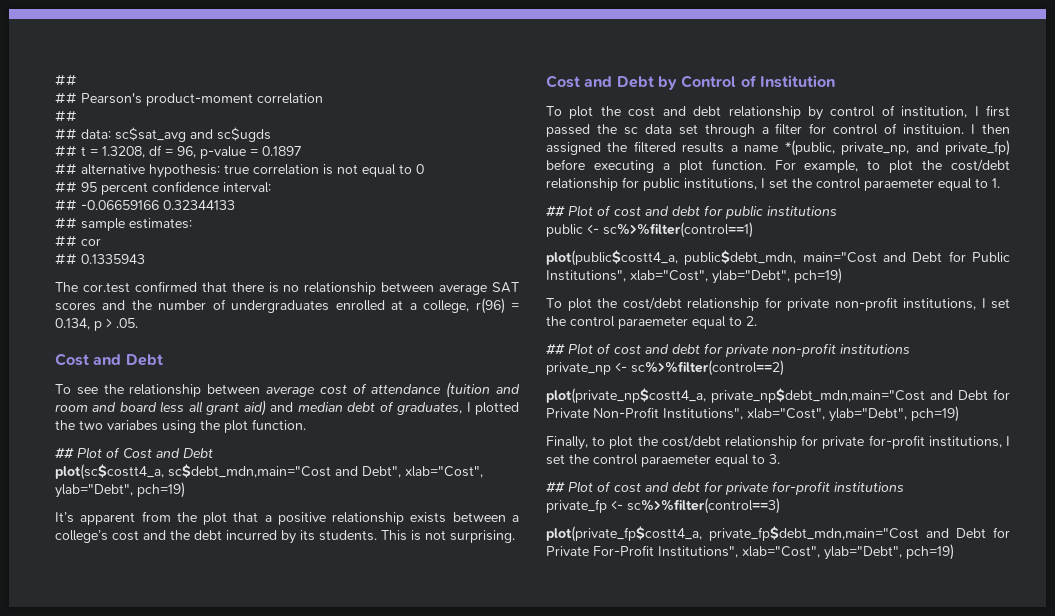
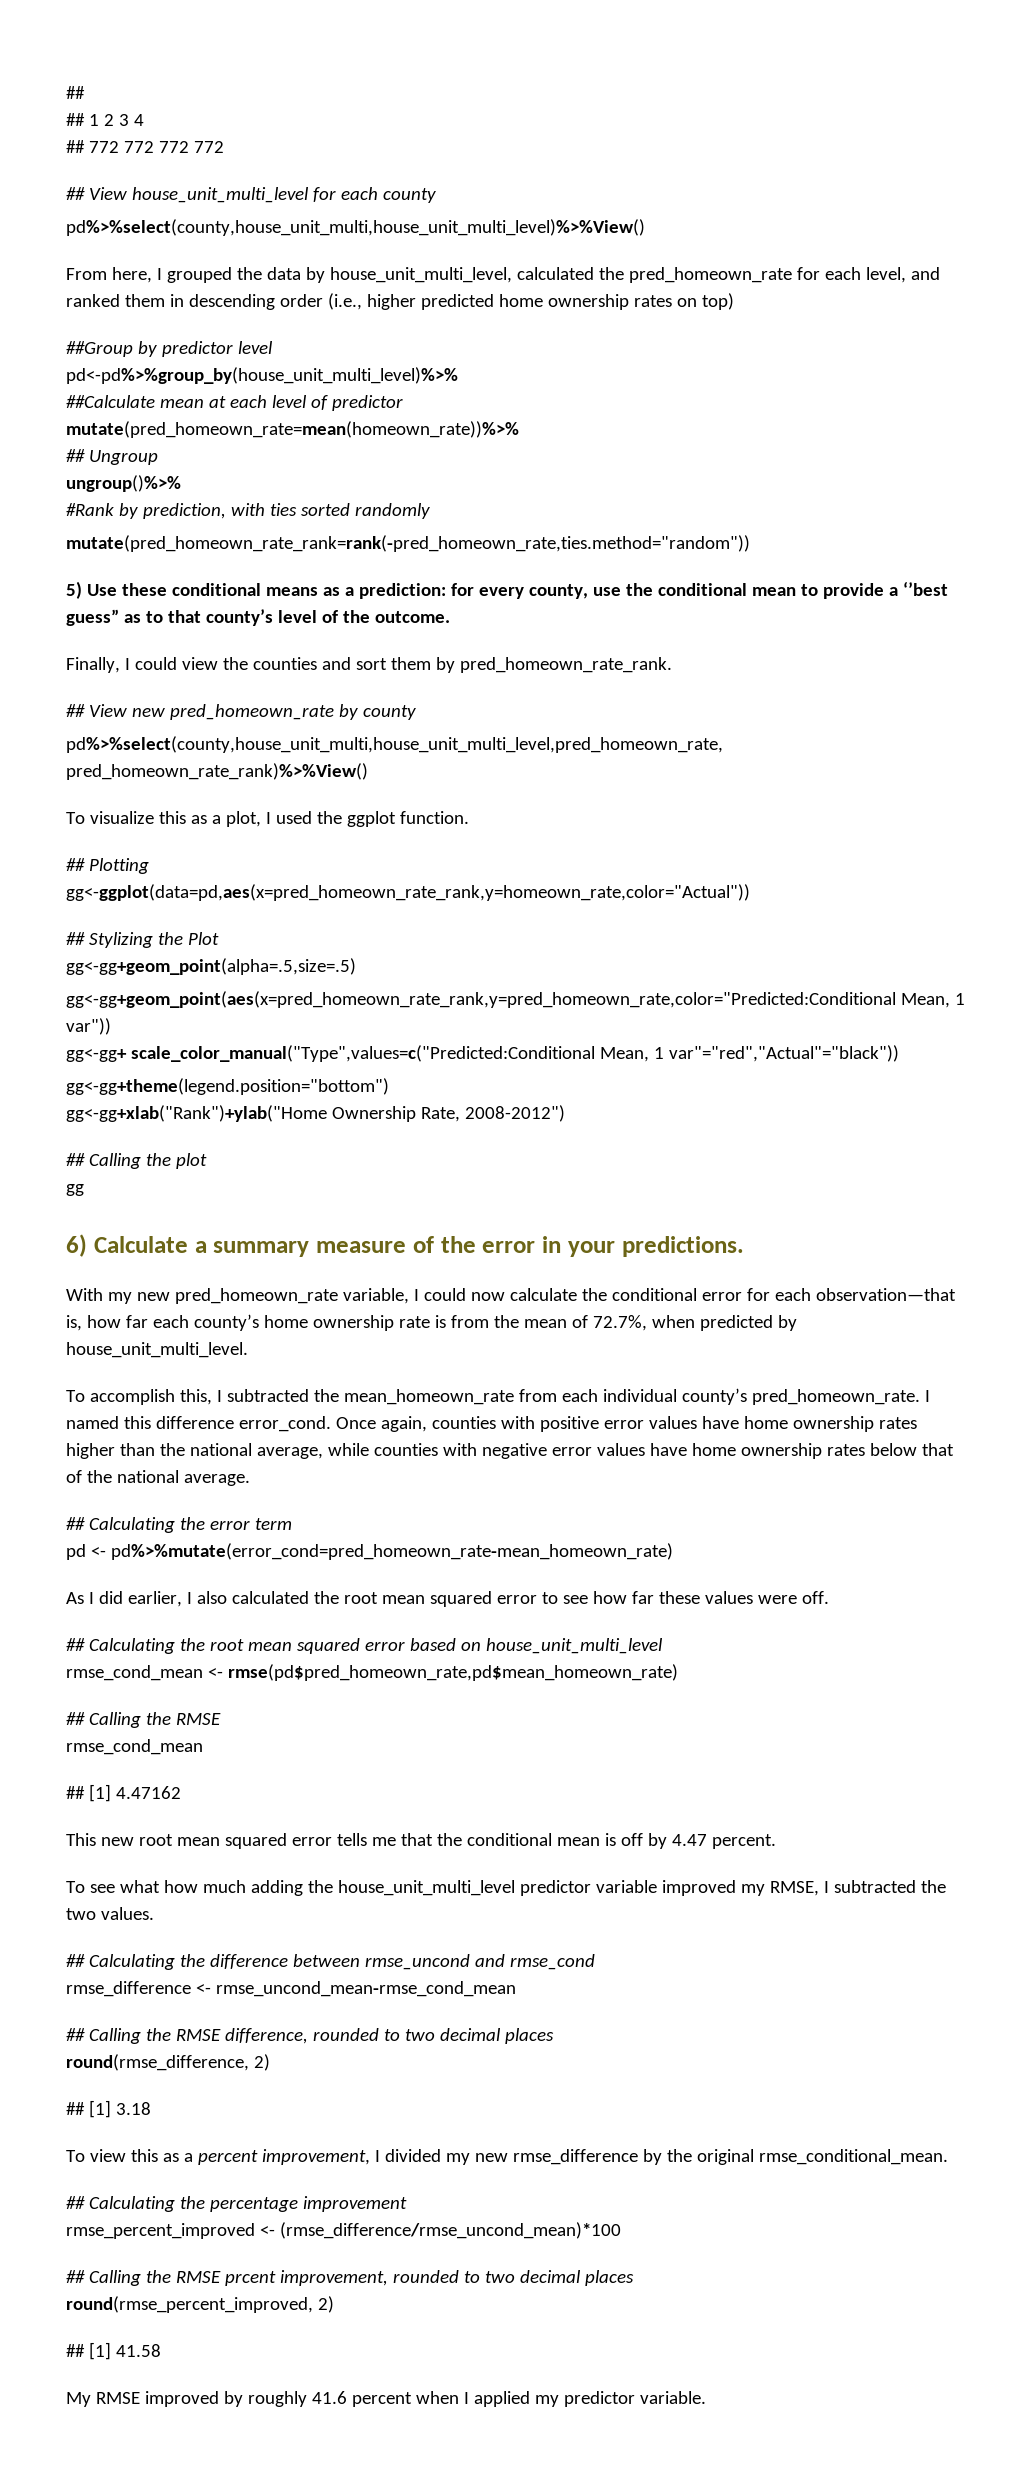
[55,74,77,86] [55,92,323,106] [55,110,77,122] [55,127,271,142] [55,145,302,159] [55,163,424,178] [55,181,271,195] [55,199,235,211] [55,217,192,231] [55,235,101,247] [55,253,145,265] [55,281,519,295] [55,298,519,314] [55,318,138,331] [55,353,163,366] [55,382,520,398] [55,400,519,416] [55,419,306,433] [55,447,213,459] [55,464,483,480] [55,482,185,498] [55,511,519,525] [55,530,515,544] [546,75,835,90] [546,105,1011,120] [546,123,1010,137] [546,140,1011,156] [546,159,1010,173] [546,177,1000,191] [546,205,837,219] [546,222,753,238] [546,250,1010,266] [546,268,842,284] [546,297,1010,311] [546,316,757,329] [546,343,910,357] [546,360,784,376] [546,388,1010,404] [546,406,959,422] [546,435,1010,450] [546,454,780,467] [546,481,904,495] [546,498,780,514] [546,526,1010,542] [546,544,954,560] ## // ## Pearson's product-moment correlation // ## // ## data: sc$sat_avg and sc$ugds // ## t = 1.3208, df = 96, p-value = 0.1897 // ## alternative hypothesis: true correlation is not equal to 0 // ## 95 percent confidence interval: // ## -0.06659166 0.32344133 // ## sample estimates: // ## cor // ## 0.1335943 // The cor.test confirmed that there is no relationship between average SAT scores and the number of undergraduates enrolled at a college, r(96) = 0.134, p > .05. // Cost and Debt // To see the relationship between average cost of attendance (tuition and room and board less all grant aid) and median debt of graduates, I plotted the two variabes using the plot function. // ## Plot of Cost and Debt // plot(sc$costt4_a, sc$debt_mdn,main="Cost and Debt", xlab="Cost", ylab="Debt", pch=19) // It’s apparent from the plot that a positive relationship exists between a college’s cost and the debt incurred by its students. This is not surprising. // Cost and Debt by Control of Institution // To plot the cost and debt relationship by control of institution, I first passed the sc data set through a filter for control of instituion. I then assigned the filtered results a name *(public, private_np, and private_fp) before executing a plot function. For example, to plot the cost/debt relationship for public institutions, I set the control paraemeter equal to 1. // ## Plot of cost and debt for public institutions // public <- sc%>%filter(control==1) // plot(public$costt4_a, public$debt_mdn, main="Cost and Debt for Public Institutions", xlab="Cost", ylab="Debt", pch=19) // To plot the cost/debt relationship for private non-profit institutions, I set the control paraemeter equal to 2. // ## Plot of cost and debt for private non-profit institutions // private_np <- sc%>%filter(control==2) // plot(private_np$costt4_a, private_np$debt_mdn,main="Cost and Debt for Private Non-Profit Institutions", xlab="Cost", ylab="Debt", pch=19) // Finally, to plot the cost/debt relationship for private for-profit institutions, I set the control paraemeter equal to 3. // ## Plot of cost and debt for private for-profit institutions // private_fp <- sc%>%filter(control==3) // plot(private_fp$costt4_a, private_fp$debt_mdn,main="Cost and Debt for Private For-Profit Institutions", xlab="Cost", ylab="Debt", pch=19) -> [66,86,85,99] [66,113,144,126] [66,140,224,153] [66,187,436,203] [66,219,645,236] [66,267,940,283] [66,293,734,310] [66,341,273,357] [66,367,458,384] [66,395,403,411] [66,421,519,438] [66,449,158,465] [66,475,181,492] [66,503,430,519] [66,535,750,552] [66,581,948,599] [66,609,450,626] [66,657,672,673] [66,704,416,720] [66,736,723,753] [66,763,368,780] [66,811,469,827] [66,858,149,874] [66,884,750,901] [66,932,219,948] [66,958,356,975] [66,991,965,1008] [66,1018,111,1035] [66,1045,899,1062] [66,1078,389,1095] [66,1105,565,1122] [66,1153,207,1169] [66,1184,84,1196] [66,1234,744,1257] [66,1288,956,1304] [66,1314,797,1331] [66,1342,248,1358] [66,1388,930,1405] [66,1416,917,1432] [66,1443,954,1459] [66,1470,250,1486] [66,1517,292,1533] [66,1543,673,1560] [66,1591,829,1607] [66,1638,663,1654] [66,1664,678,1681] [66,1712,221,1728] [66,1739,203,1755] [66,1784,181,1802] [66,1833,776,1849] [66,1880,946,1896] [66,1907,154,1920] [66,1954,595,1970] [66,1981,516,1997] [66,2028,554,2044] [66,2054,270,2071] [66,2100,151,2118] [66,2149,948,2165] [66,2196,407,2212] [66,2222,621,2239] [66,2270,634,2286] [66,2296,334,2313] [66,2342,161,2360] [66,2391,706,2407] ## // ## 1 2 3 4 // ## 772 772 772 772 // ## View house_unit_multi_level for each county // pd%>%select(county,house_unit_multi,house_unit_multi_level)%>%View() // From here, I grouped the data by house_unit_multi_level, calculated the pred_homeown_rate for each level, and ranked them in descending order (i.e., higher predicted home ownership rates on top) // ##Group by predictor level // pd<-pd%>%group_by(house_unit_multi_level)%>% // ##Calculate mean at each level of predictor // mutate(pred_homeown_rate=mean(homeown_rate))%>% // ## Ungroup // ungroup()%>% // #Rank by prediction, with ties sorted randomly // mutate(pred_homeown_rate_rank=rank(-pred_homeown_rate,ties.method="random")) // 5) Use these conditional means as a prediction: for every county, use the conditional mean to provide a ‘’best guess” as to that county’s level of the outcome. // Finally, I could view the counties and sort them by pred_homeown_rate_rank. // ## View new pred_homeown_rate by county // pd%>%select(county,house_unit_multi,house_unit_multi_level,pred_homeown_rate, pred_homeown_rate_rank)%>%View() // To visualize this as a plot, I used the ggplot function. // ## Plotting // gg<-ggplot(data=pd,aes(x=pred_homeown_rate_rank,y=homeown_rate,color="Actual")) // ## Stylizing the Plot // gg<-gg+geom_point(alpha=.5,size=.5) // gg<-gg+geom_point(aes(x=pred_homeown_rate_rank,y=pred_homeown_rate,color="Predicted:Conditional Mean, 1 var")) // gg<-gg+ scale_color_manual("Type",values=c("Predicted:Conditional Mean, 1 var"="red","Actual"="black")) // gg<-gg+theme(legend.position="bottom") // gg<-gg+xlab("Rank")+ylab("Home Ownership Rate, 2008-2012") // ## Calling the plot // gg // 6) Calculate a summary measure of the error in your predictions. // With my new pred_homeown_rate variable, I could now calculate the conditional error for each observation—that is, how far each county’s home ownership rate is from the mean of 72.7%, when predicted by house_unit_multi_level. // To accomplish this, I subtracted the mean_homeown_rate from each individual county’s pred_homeown_rate. I named this difference error_cond. Once again, counties with positive error values have home ownership rates higher than the national average, while counties with negative error values have home ownership rates below that of the national average. // ## Calculating the error term // pd <- pd%>%mutate(error_cond=pred_homeown_rate-mean_homeown_rate) // As I did earlier, I also calculated the root mean squared error to see how far these values were off. // ## Calculating the root mean squared error based on house_unit_multi_level // rmse_cond_mean <- rmse(pd$pred_homeown_rate,pd$mean_homeown_rate) // ## Calling the RMSE // rmse_cond_mean // ## [1] 4.47162 // This new root mean squared error tells me that the conditional mean is off by 4.47 percent. // To see what how much adding the house_unit_multi_level predictor variable improved my RMSE, I subtracted the two values. // ## Calculating the difference between rmse_uncond and rmse_cond // rmse_difference <- rmse_uncond_mean-rmse_cond_mean // ## Calling the RMSE difference, rounded to two decimal places // round(rmse_difference, 2) // ## [1] 3.18 // To view this as a percent improvement, I divided my new rmse_difference by the original rmse_conditional_mean. // ## Calculating the percentage improvement // rmse_percent_improved <- (rmse_difference/rmse_uncond_mean)*100 // ## Calling the RMSE prcent improvement, rounded to two decimal places // round(rmse_percent_improved, 2) // ## [1] 41.58 // My RMSE improved by roughly 41.6 percent when I applied my predictor variable.

